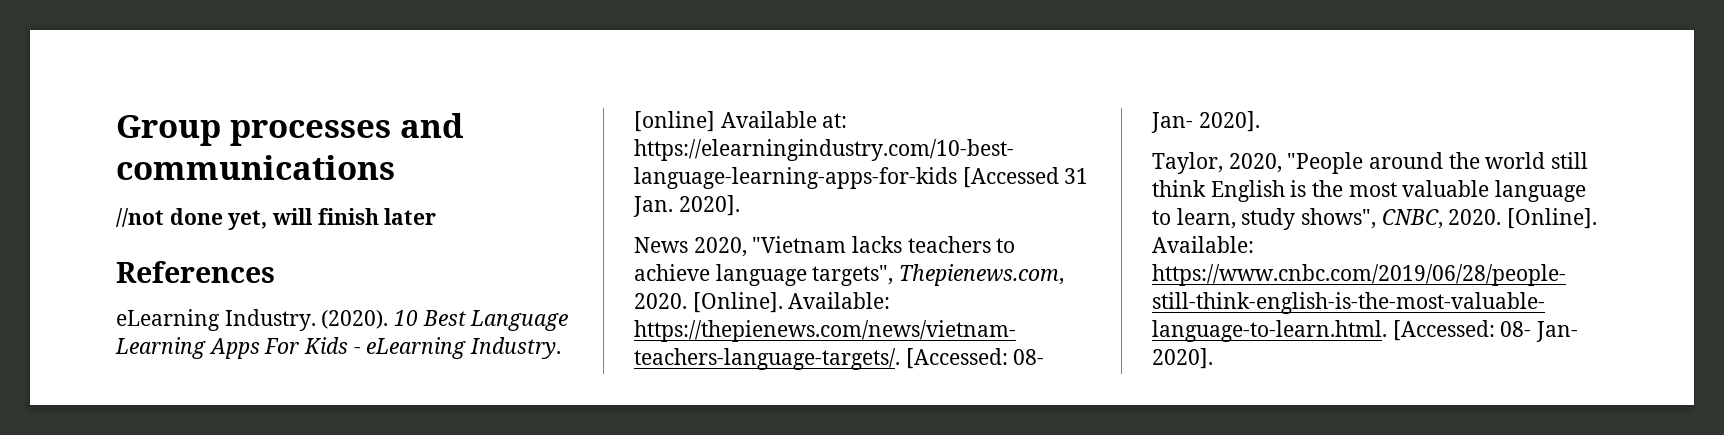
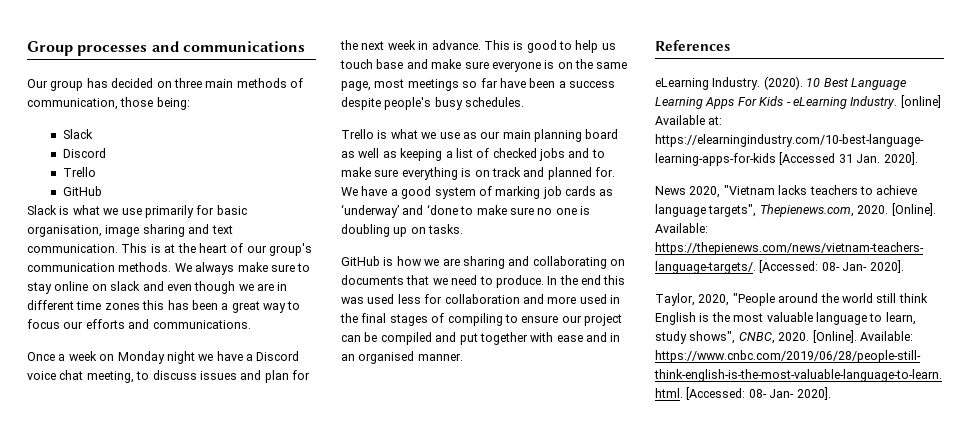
[116,208,437,230] //not done yet, will finish later -> [27,78,303,91] [27,97,190,110] [62,129,93,139] [62,148,106,158] [62,167,96,177] [62,186,102,196] [27,205,247,218] [27,224,233,237] [27,243,312,256] [27,262,311,275] [27,281,288,294] [27,300,301,313] [27,319,251,329] [27,351,300,364] [27,370,310,383] [340,40,616,53] [340,59,628,72] [341,78,615,91] [341,97,525,110] [341,129,619,142] [341,148,605,161] [341,167,615,180] [341,186,614,199] [341,204,590,218] [341,224,464,237] [341,256,625,269] [341,275,626,288] [341,294,620,304] [340,313,622,326] [341,332,621,345] [341,351,463,364] Our group has decided on three main methods of communication, those being: // Slack // Discord // Trello // GitHub // Slack is what we use primarily for basic organisation, image sharing and text communication. This is at the heart of our group's communication methods. We always make sure to stay online on slack and even though we are in different time zones this has been a great way to focus our efforts and communications. // Once a week on Monday night we have a Discord voice chat meeting, to discuss issues and plan for the next week in advance. This is good to help us touch base and make sure everyone is on the same page, most meetings so far have been a success despite people's busy schedules. // Trello is what we use as our main planning board as well as keeping a list of checked jobs and to make sure everything is on track and planned for. We have a good system of marking job cards as ‘underway’ and ‘done to make sure no one is doubling up on tasks. // GitHub is how we are sharing and collaborating on documents that we need to produce. In the end this was used less for collaboration and more used in the final stages of compiling to ensure our project can be compiled and put together with ease and in an organised manner.

